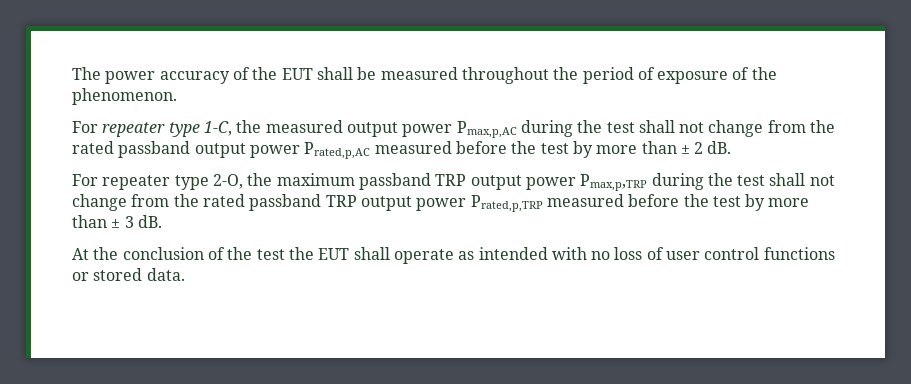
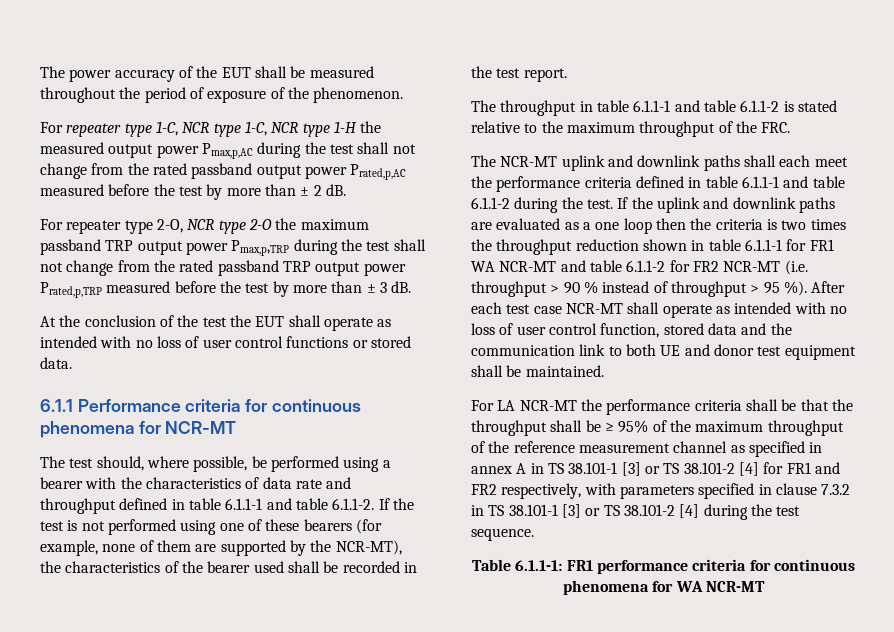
(232, 128) none -> [182,121,357,137] NCR type 1-C, NCR type 1-H
(243, 181) none -> [187,219,272,234] NCR type 2-O
(185, 274) none -> [40,399,361,412] [40,421,237,438] [40,456,391,472] [40,477,352,489] [40,498,414,514] [40,519,382,535] [40,540,402,556] [40,561,417,573] [471,66,567,82] [471,100,837,116] [471,121,791,137] [471,155,848,171] [471,176,845,192] [471,197,835,213] [471,218,846,234] [471,239,834,255] [471,260,808,275] [471,281,846,297] [471,302,847,318] [471,323,792,338] [471,344,856,360] [471,365,604,377] [471,399,853,415] [471,420,844,436] [471,441,823,457] [471,462,840,476] [471,483,851,499] [471,504,801,520] [471,528,534,541] [472,559,855,574] [563,580,765,595] // 6.1.1 Performance criteria for continuous phenomena for NCR-MT // The test should, where possible, be performed using a bearer with the characteristics of data rate and throughput defined in table 6.1.1-1 and table 6.1.1-2. If the test is not performed using one of these bearers (for example, none of them are supported by the NCR-MT), the characteristics of the bearer used shall be recorded in the test report. // The throughput in table 6.1.1-1 and table 6.1.1-2 is stated relative to the maximum throughput of the FRC. // The NCR-MT uplink and downlink paths shall each meet the performance criteria defined in table 6.1.1-1 and table 6.1.1-2 during the test. If the uplink and downlink paths are evaluated as a one loop then the criteria is two times the throughput reduction shown in table 6.1.1-1 for FR1 WA NCR-MT and table 6.1.1-2 for FR2 NCR-MT (i.e. throughput > 90 % instead of throughput > 95 %). After each test case NCR-MT shall operate as intended with no loss of user control function, stored data and the communication link to both UE and donor test equipment shall be maintained. // For LA NCR-MT the performance criteria shall be that the throughput shall be ≥ 95% of the maximum throughput of the reference measurement channel as specified in annex A in TS 38.101-1 [3] or TS 38.101-2 [4] for FR1 and FR2 respectively, with parameters specified in clause 7.3.2 in TS 38.101-1 [3] or TS 38.101-2 [4] during the test sequence. // Table 6.1.1-1: FR1 performance criteria for continuous phenomena for WA NCR-MT

